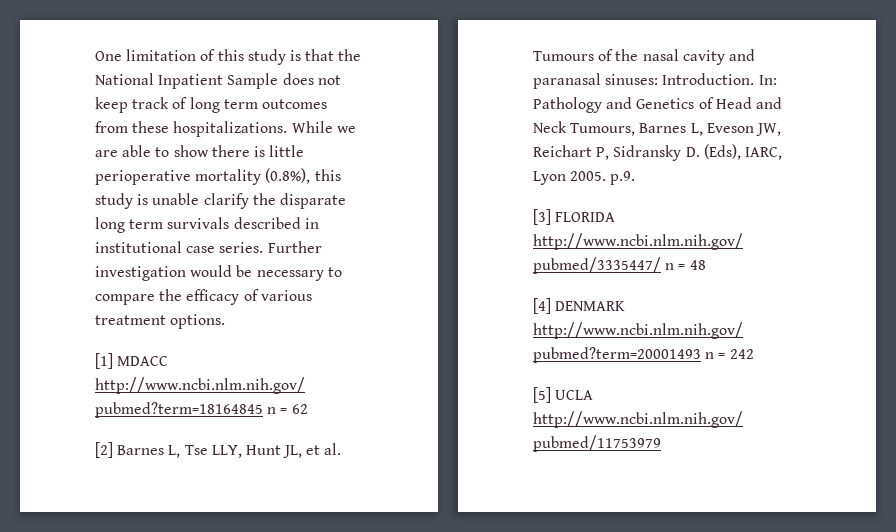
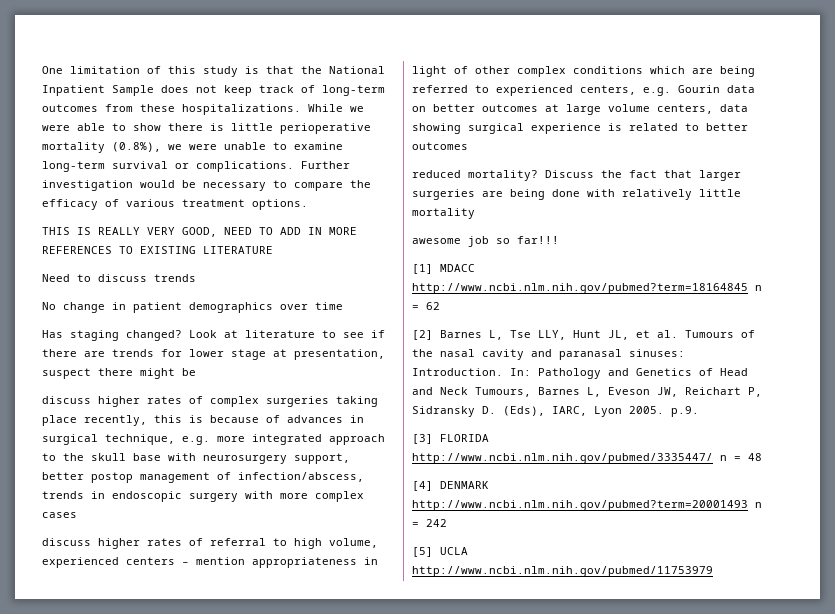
[189,97,258,113] long term -> [322,85,385,96] long-term
[95,150,118,157] are -> [42,125,70,131] were
[314,169,341,181] [95,193,346,209] [95,217,319,233] [95,241,264,253] this study is unable clarify the disparate long term survivals described in institutional case series. -> [168,142,343,150] [42,161,294,172] we were unable to examine long-term survival or complications.
(226, 321) none -> [42,227,357,237] [42,246,273,254] [42,274,196,282] [42,302,343,313] [42,330,385,341] [42,349,385,360] [42,368,196,379] [42,396,378,407] [42,415,364,426] [42,434,385,445] [42,453,350,464] [42,472,364,483] [42,491,364,502] [42,512,77,518] [42,538,378,549] [42,557,378,568] [412,66,755,77] [412,85,755,96] [412,104,748,115] [412,123,748,134] [412,142,468,150] [412,170,741,181] [412,189,741,200] [412,208,475,219] [412,236,559,247] // THIS IS REALLY VERY GOOD, NEED TO ADD IN MORE REFERENCES TO EXISTING LITERATURE // Need to discuss trends // No change in patient demographics over time // Has staging changed? Look at literature to see if there are trends for lower stage at presentation, suspect there might be // discuss higher rates of complex surgeries taking place recently, this is because of advances in surgical technique, e.g. more integrated approach to the skull base with neurosurgery support, better postop management of infection/abscess, trends in endoscopic surgery with more complex cases // discuss higher rates of referral to high volume, experienced centers – mention appropriateness in light of other complex conditions which are being referred to experienced centers, e.g. Gourin data on better outcomes at large volume centers, data showing surgical experience is related to better outcomes // reduced mortality? Discuss the fact that larger surgeries are being done with relatively little mortality // awesome job so far!!!

